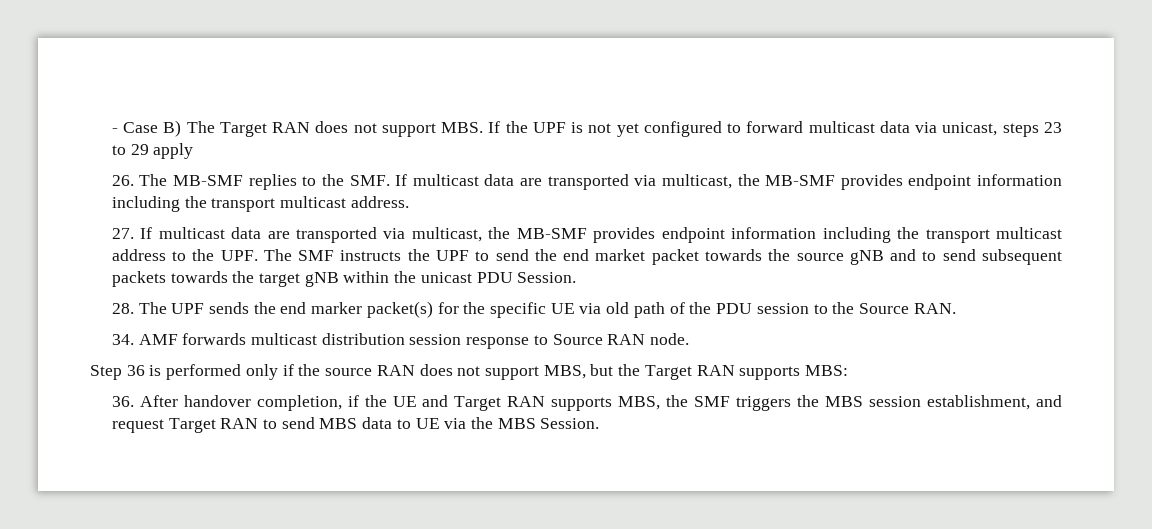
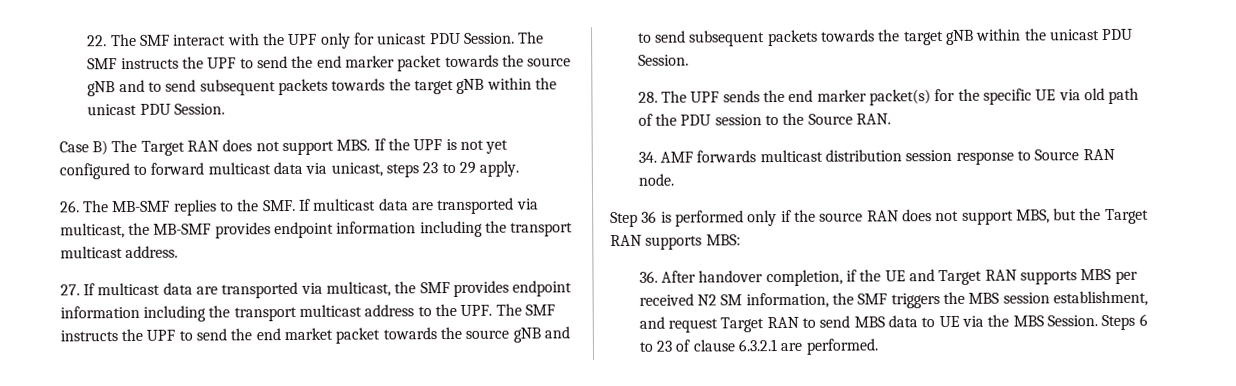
[111,128,118,133] - -> [87,31,545,49] [87,54,572,72] [87,77,557,97] [87,103,226,116] 22. The SMF interact with the UPF only for unicast PDU Session. The SMF instructs the UPF to send the end marker packet towards the source gNB and to send subsequent packets towards the target gNB within the unicast PDU Session. //
[153,143,194,159] apply -> [479,160,520,177] apply.
[516,228,587,239] MB-SMF -> [419,282,450,294] SMF
[618,396,661,410] MBS, -> [1080,268,1138,284] [638,292,829,309] MBS per received N2 SM information,
(600, 423) none -> [1101,313,1148,331] [638,338,878,355] Steps 6 to 23 of clause 6.3.2.1 are performed.

